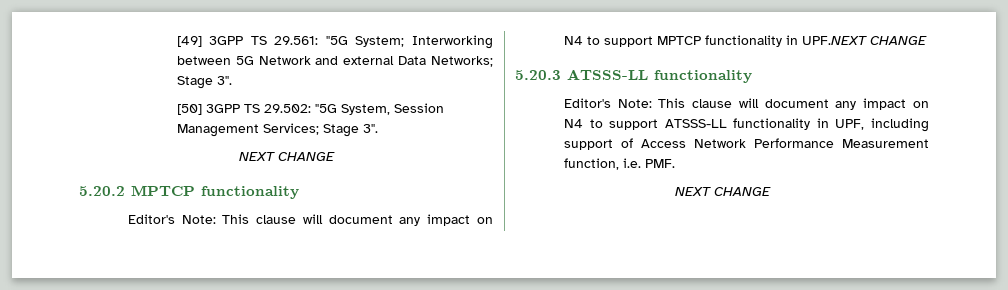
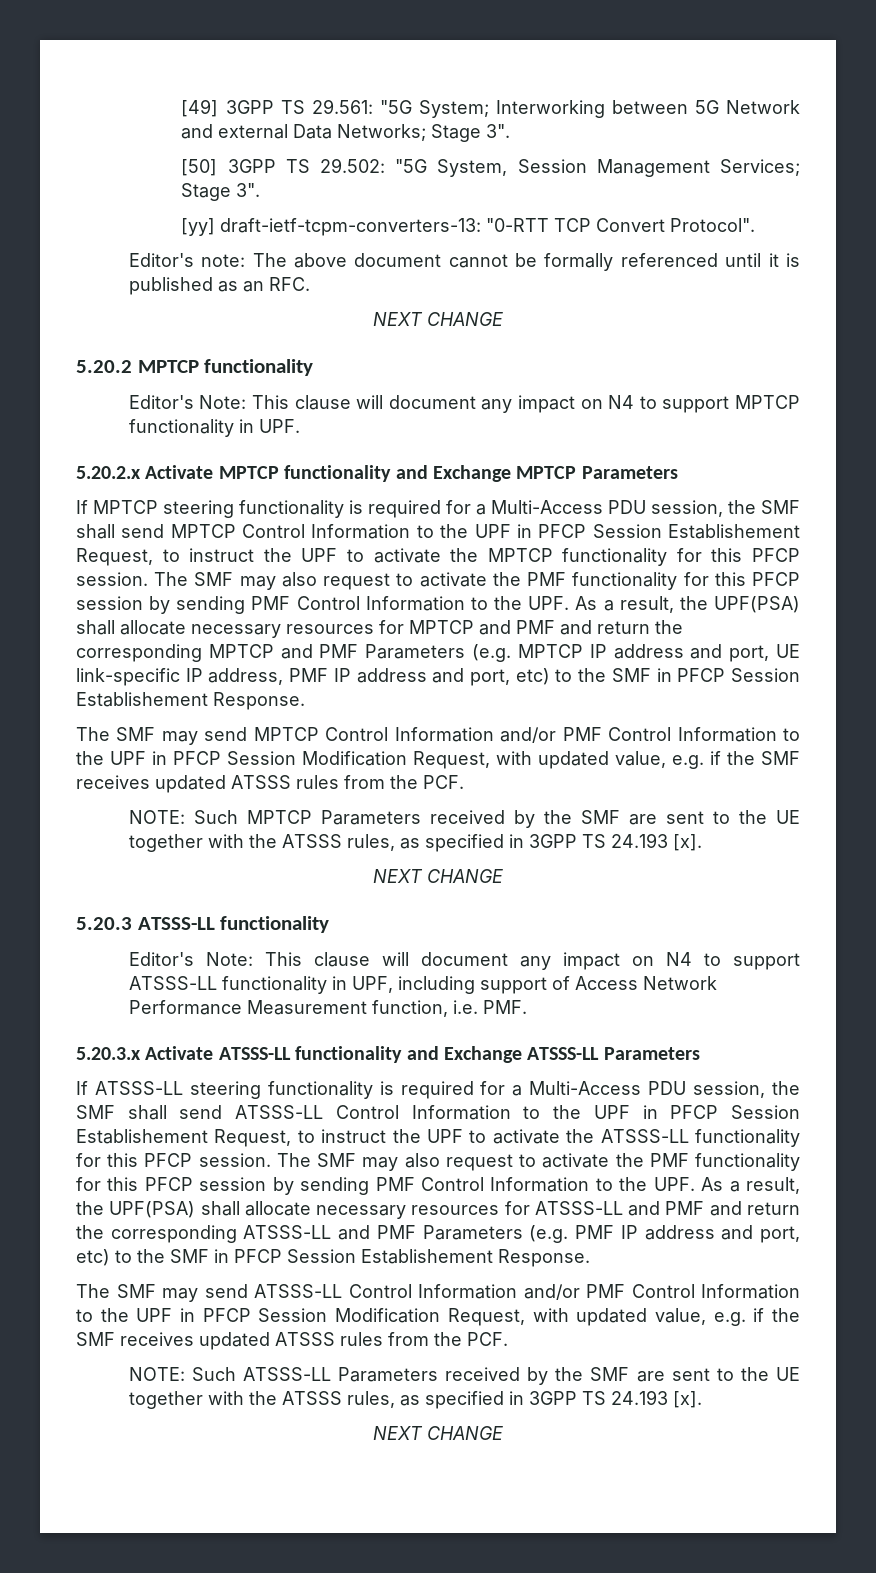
(378, 128) none -> [181,218,756,236] [128,253,800,271] [128,277,310,295] // [yy] draft-ietf-tcpm-converters-13: "0-RTT TCP Convert Protocol". // Editor's note: The above document cannot be formally referenced until it is published as an RFC.
[801,36,867,45] UPF.NEXT -> [258,419,300,433] [76,465,678,482] [76,500,800,518] [76,524,801,539] [76,548,801,566] [76,572,801,590] [76,596,800,614] [76,620,683,638] [76,644,801,662] [76,668,800,686] [76,692,305,710] [76,727,801,745] [76,751,800,769] [76,775,464,793] [128,810,801,828] [128,833,702,852] [373,869,423,883] UPF. // 5.20.2.x Activate MPTCP functionality and Exchange MPTCP Parameters // If MPTCP steering functionality is required for a Multi-Access PDU session, the SMF shall send MPTCP Control Information to the UPF in PFCP Session Establishement Request, to instruct the UPF to activate the MPTCP functionality for this PFCP session. The SMF may also request to activate the PMF functionality for this PFCP session by sending PMF Control Information to the UPF. As a result, the UPF(PSA) shall allocate necessary resources for MPTCP and PMF and return the corresponding MPTCP and PMF Parameters (e.g. MPTCP IP address and port, UE link-specific IP address, PMF IP address and port, etc) to the SMF in PFCP Session Establishement Response. // The SMF may send MPTCP Control Information and/or PMF Control Information to the UPF in PFCP Session Modification Request, with updated value, e.g. if the SMF receives updated ATSSS rules from the PCF. // NOTE: Such MPTCP Parameters received by the SMF are sent to the UE together with the ATSSS rules, as specified in 3GPP TS 24.193 [x]. // NEXT
(675, 163) none -> [76,1046,700,1063] [76,1081,801,1099] [76,1105,801,1120] [76,1129,800,1147] [76,1153,801,1171] [76,1177,801,1195] [76,1201,800,1219] [76,1225,801,1243] [76,1249,590,1267] [76,1284,800,1302] [76,1308,801,1326] [76,1332,508,1350] [128,1367,800,1385] [128,1390,702,1409] // 5.20.3.x Activate ATSSS-LL functionality and Exchange ATSSS-LL Parameters // If ATSSS-LL steering functionality is required for a Multi-Access PDU session, the SMF shall send ATSSS-LL Control Information to the UPF in PFCP Session Establishement Request, to instruct the UPF to activate the ATSSS-LL functionality for this PFCP session. The SMF may also request to activate the PMF functionality for this PFCP session by sending PMF Control Information to the UPF. As a result, the UPF(PSA) shall allocate necessary resources for ATSSS-LL and PMF and return the corresponding ATSSS-LL and PMF Parameters (e.g. PMF IP address and port, etc) to the SMF in PFCP Session Establishement Response. // The SMF may send ATSSS-LL Control Information and/or PMF Control Information to the UPF in PFCP Session Modification Request, with updated value, e.g. if the SMF receives updated ATSSS rules from the PCF. // NOTE: Such ATSSS-LL Parameters received by the SMF are sent to the UE together with the ATSSS rules, as specified in 3GPP TS 24.193 [x].

